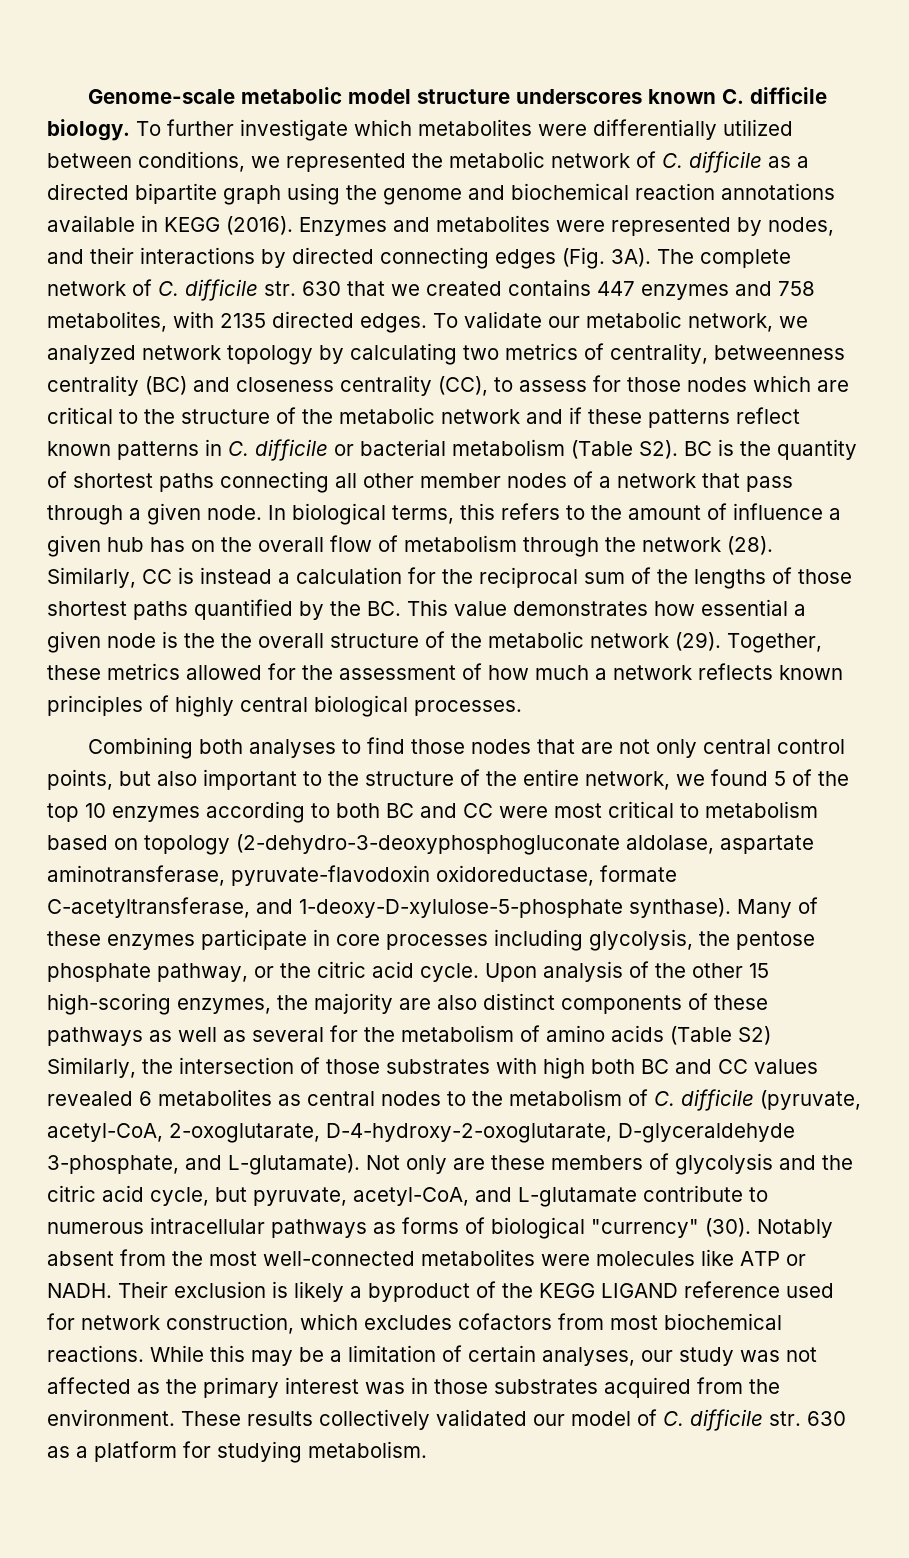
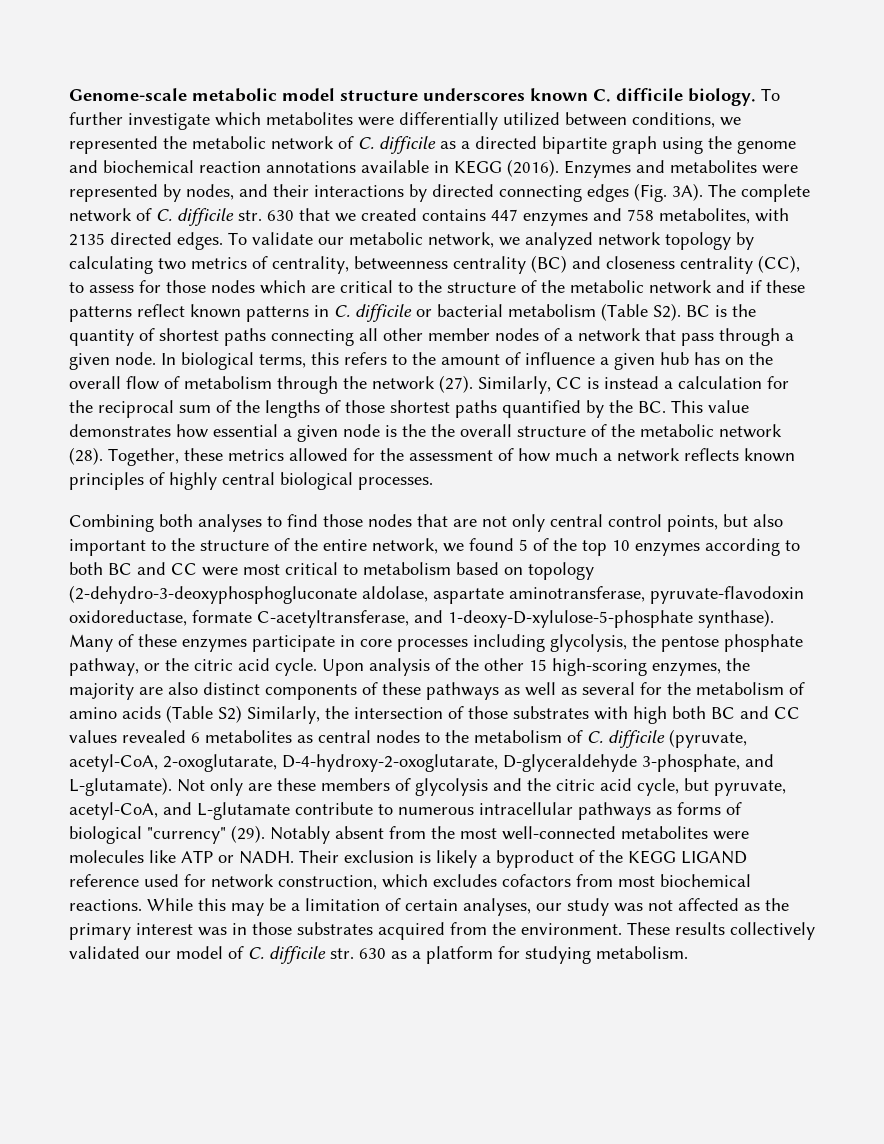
[727,536,773,555] (28). -> [439,375,473,393] (27).
[675,632,721,651] (29). -> [69,447,103,465] (28).
[705,1218,751,1237] (30). -> [231,825,265,843] (29).

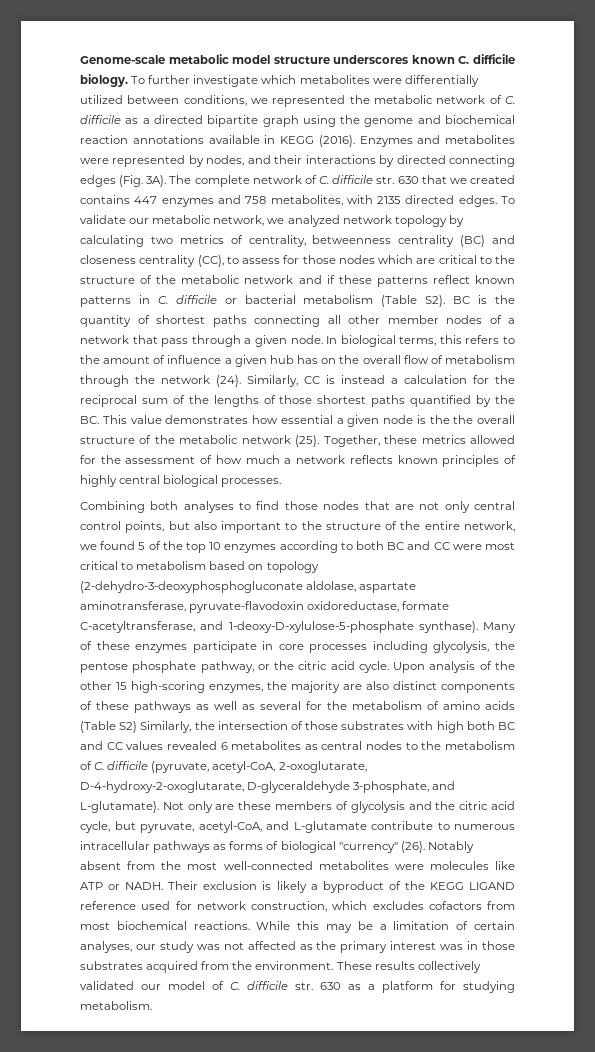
[439,375,473,393] (27). -> [216,375,241,387] (24).
[69,447,103,465] (28). -> [295,435,320,447] (25).
[231,825,265,843] (29). -> [400,841,425,853] (26).

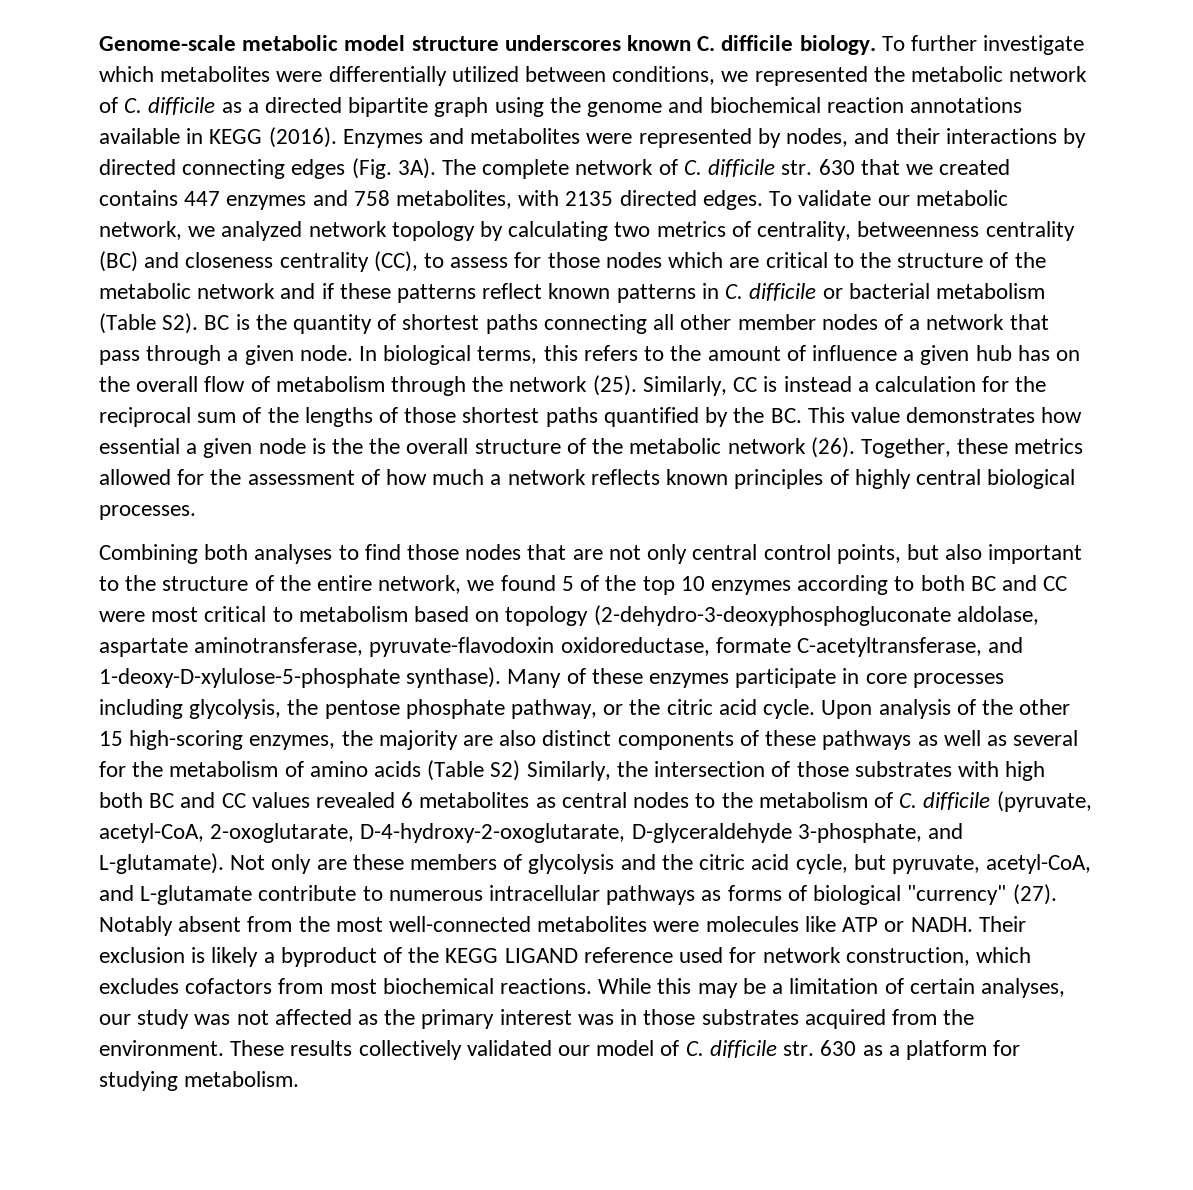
[216,375,241,387] (24). -> [592,375,637,396] (25).
[295,435,320,447] (25). -> [810,437,855,458] (26).
[400,841,425,853] (26). -> [1012,884,1057,905] (27).

